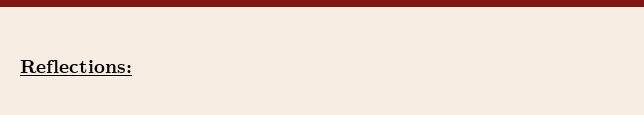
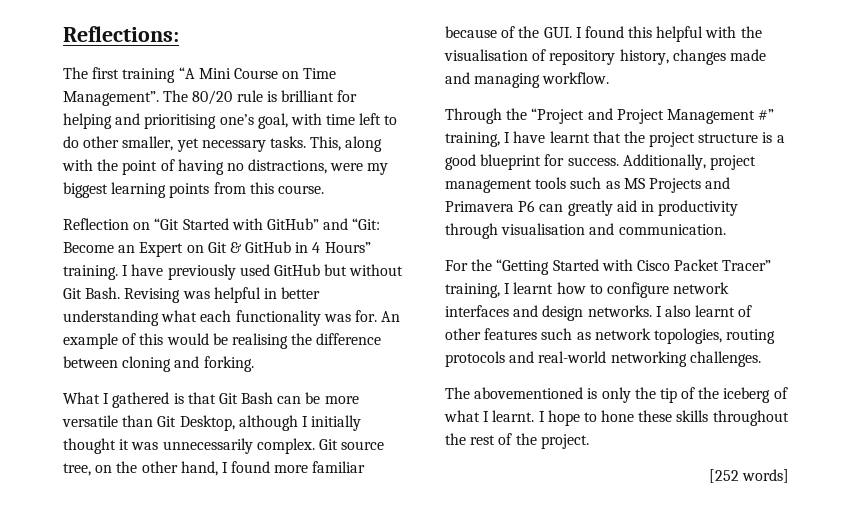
(132, 66) none -> [63,67,337,83] [63,90,358,106] [63,113,398,129] [63,136,383,152] [62,159,389,175] [63,182,324,198] [63,218,381,230] [63,241,371,257] [63,264,404,280] [63,287,321,303] [63,310,401,326] [63,333,382,349] [63,356,254,372] [63,392,359,408] [62,415,362,431] [63,438,385,454] [63,461,366,476] [445,26,762,42] [444,49,766,65] [445,72,610,88] [445,108,775,124] [445,131,785,147] [445,154,756,170] [445,177,731,193] [445,200,739,216] [445,223,726,239] [445,259,772,275] [445,282,730,298] [445,305,753,321] [445,328,776,344] [445,351,761,367] [445,387,788,403] [444,410,789,426] [445,433,589,449] [708,469,789,483] // The first training “A Mini Course on Time Management”. The 80/20 rule is brilliant for helping and prioritising one’s goal, with time left to do other smaller, yet necessary tasks. This, along with the point of having no distractions, were my biggest learning points from this course. // Reflection on “Git Started with GitHub” and “Git: Become an Expert on Git & GitHub in 4 Hours” training. I have previously used GitHub but without Git Bash. Revising was helpful in better understanding what each functionality was for. An example of this would be realising the difference between cloning and forking. // What I gathered is that Git Bash can be more versatile than Git Desktop, although I initially thought it was unnecessarily complex. Git source tree, on the other hand, I found more familiar because of the GUI. I found this helpful with the visualisation of repository history, changes made and managing workflow. // Through the “Project and Project Management #” training, I have learnt that the project structure is a good blueprint for success. Additionally, project management tools such as MS Projects and Primavera P6 can greatly aid in productivity through visualisation and communication. // For the “Getting Started with Cisco Packet Tracer” training, I learnt how to configure network interfaces and design networks. I also learnt of other features such as network topologies, routing protocols and real-world networking challenges. // The abovementioned is only the tip of the iceberg of what I learnt. I hope to hone these skills throughout the rest of the project. // [252 words]

